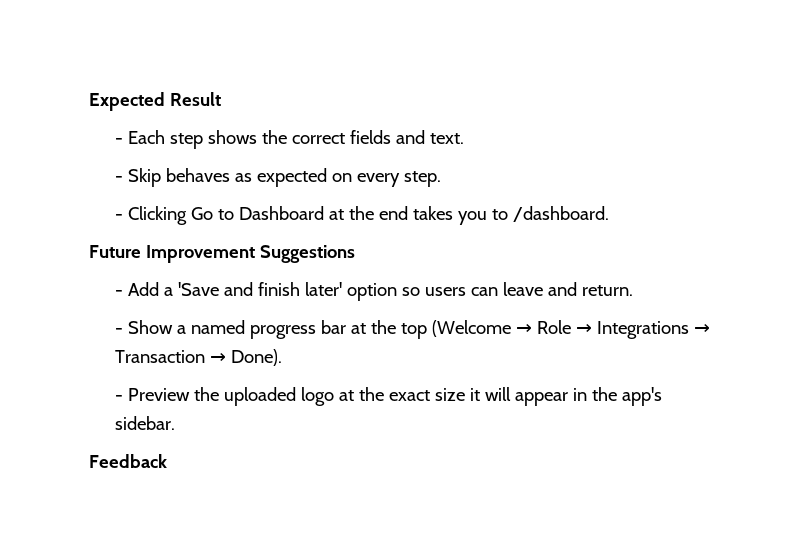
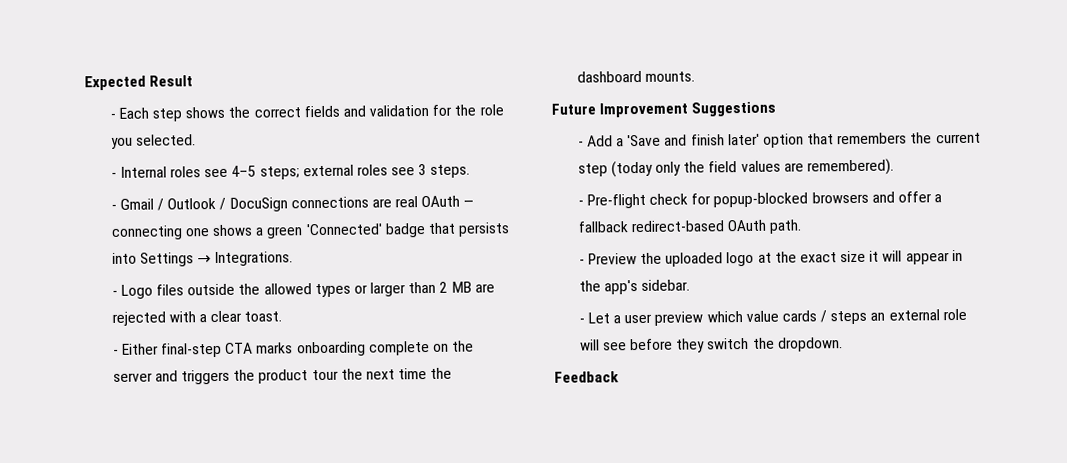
[429,133,464,144] [114,168,441,187] [114,206,609,225] text. // - Skip behaves as expected on every step. // - Clicking Go to Dashboard at the end takes you to /dashboard. -> [369,104,504,117] [110,134,196,149] [110,163,471,180] [110,195,475,212] [110,222,511,240] [111,251,294,267] [111,281,495,299] [111,310,283,326] [112,340,475,358] [112,367,453,385] [576,70,695,83] validation for the role you selected. // - Internal roles see 4–5 steps; external roles see 3 steps. // - Gmail / Outlook / DocuSign connections are real OAuth — connecting one shows a green 'Connected' badge that persists into Settings → Integrations. // - Logo files outside the allowed types or larger than 2 MB are rejected with a clear toast. // - Either final-step CTA marks onboarding complete on the server and triggers the product tour the next time the dashboard mounts.
[401,282,633,296] [114,320,710,339] [114,349,282,366] so users can leave and return. // - Show a named progress bar at the top (Welcome → Role → Integrations → Transaction → Done). -> [807,132,981,145] [577,158,894,178] [577,191,943,209] [577,219,803,234] that remembers the current step (today only the field values are remembered). // - Pre-flight check for popup-blocked browsers and offer a fallback redirect-based OAuth path.
(175, 423) none -> [578,308,967,326] [579,337,843,353] // - Let a user preview which value cards / steps an external role will see before they switch the dropdown.

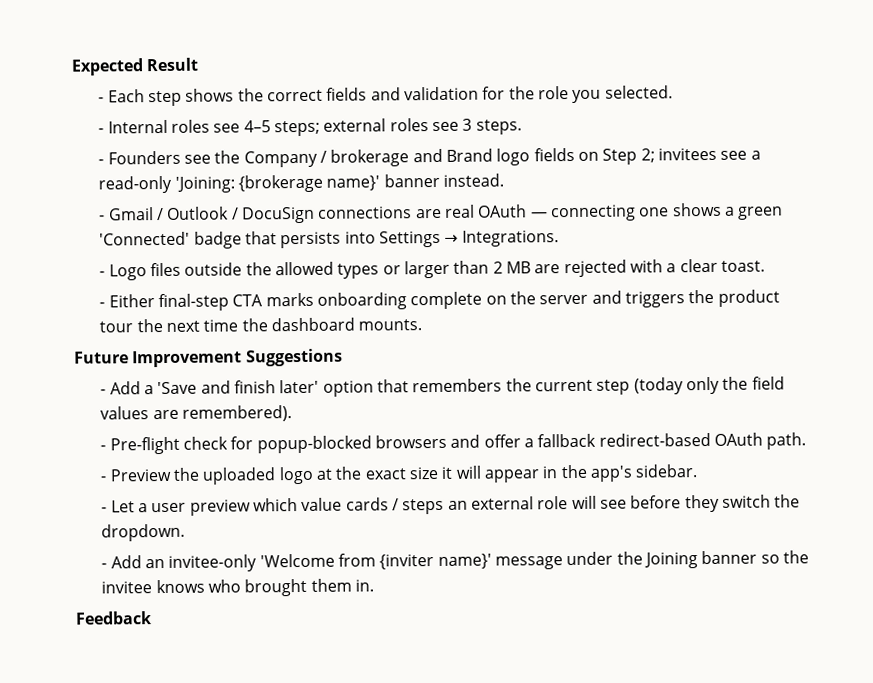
(471, 171) none -> [98,147,761,168] [98,173,505,194] // - Founders see the Company / brokerage and Brand logo fields on Step 2; invitees see a read-only 'Joining: {brokerage name}' banner instead.
(843, 344) none -> [101,550,809,572] [101,578,375,597] // - Add an invitee-only 'Welcome from {inviter name}' message under the Joining banner so the invitee knows who brought them in.

